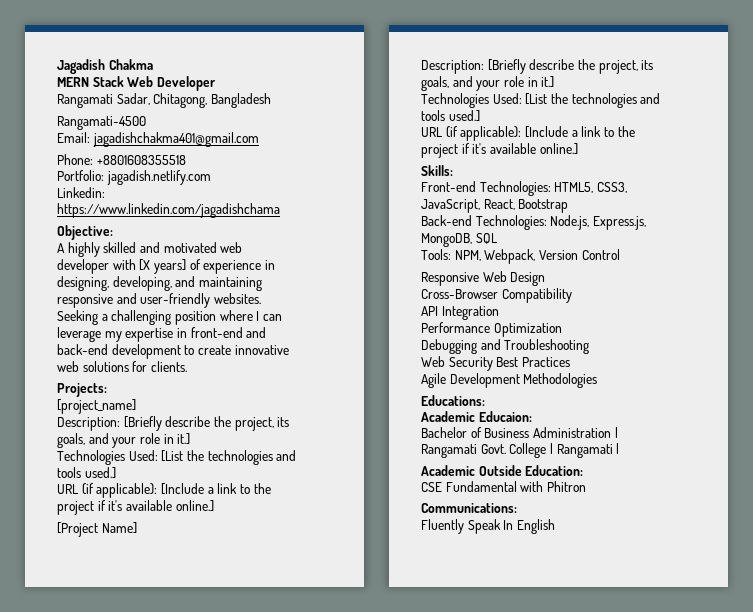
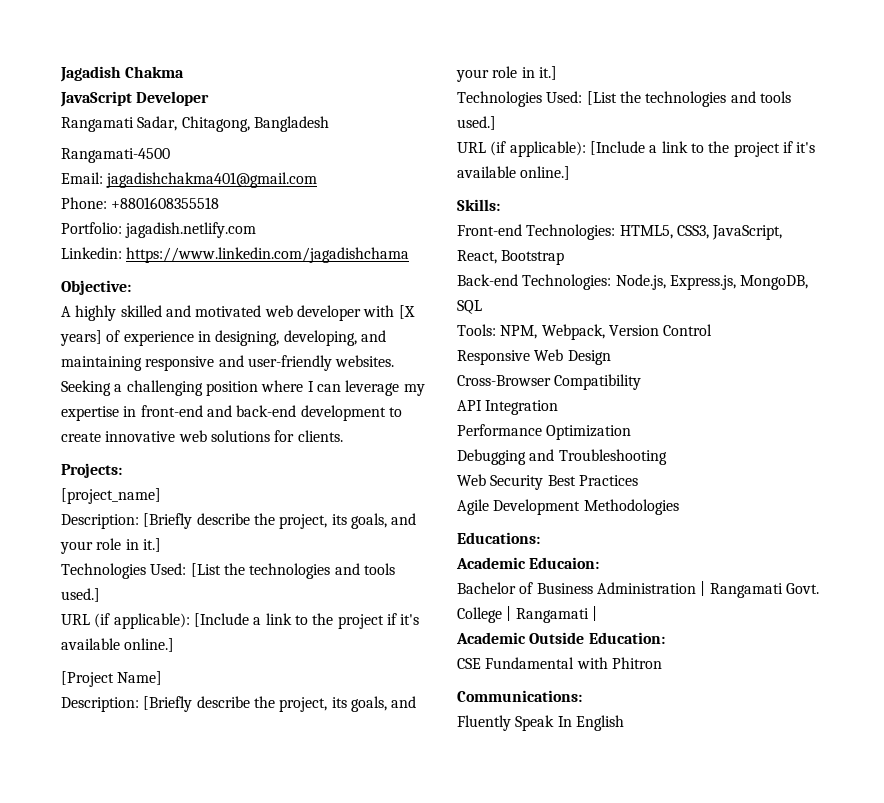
[57,76,154,87] MERN Stack Web -> [60,91,132,107] JavaScript

